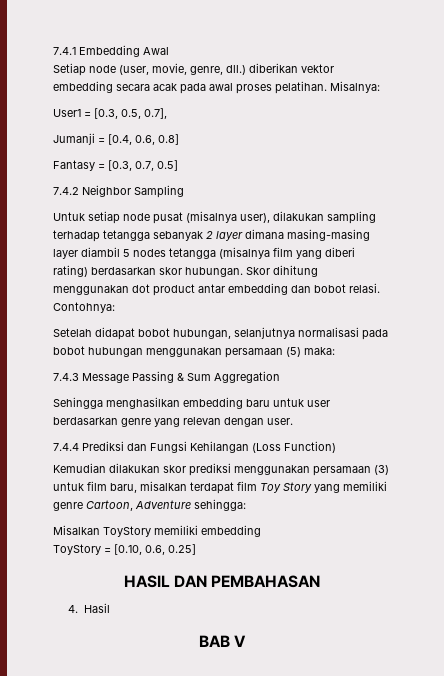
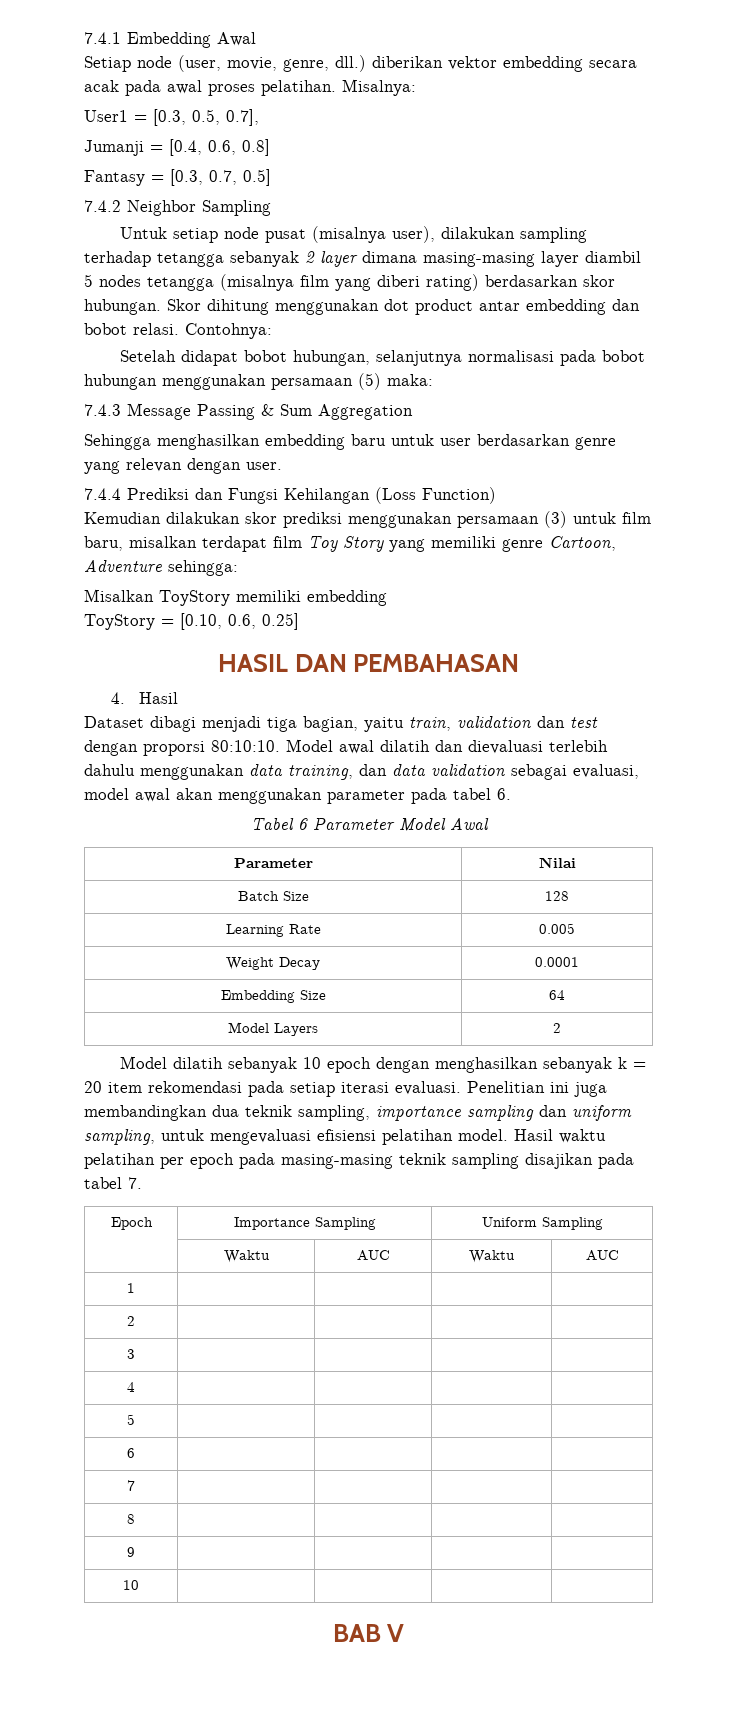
(110, 608) none -> [84,716,598,732] [84,739,608,756] [84,764,639,780] [84,788,511,804] [250,818,489,831] [233,858,313,868] [538,857,576,868] [237,891,309,901] [545,891,569,901] [225,924,321,937] [539,923,575,934] [226,957,320,970] [535,957,579,967] [220,990,326,1003] [549,990,565,1000] [228,1022,318,1036] [553,1023,561,1033] [119,1056,646,1073] [84,1081,607,1097] [84,1105,632,1121] [84,1129,606,1145] [84,1153,634,1169] [84,1177,142,1189] [110,1217,153,1230] [233,1217,376,1230] [481,1217,603,1230] [223,1250,270,1263] [356,1250,390,1261] [469,1250,515,1263] [585,1250,619,1261] [127,1283,135,1293] [127,1316,135,1326] [127,1349,135,1359] [127,1382,135,1392] [127,1414,135,1425] [127,1448,135,1458] [127,1480,135,1491] [127,1514,135,1524] [127,1547,135,1557] [123,1580,139,1590] // Dataset dibagi menjadi tiga bagian, yaitu train, validation dan test dengan proporsi 80:10:10. Model awal dilatih dan dievaluasi terlebih dahulu menggunakan data training, dan data validation sebagai evaluasi, model awal akan menggunakan parameter pada tabel 6. // Tabel 6 Parameter Model Awal // Parameter | Nilai // Batch Size | 128 // Learning Rate | 0.005 // Weight Decay | 0.0001 // Embedding Size | 64 // Model Layers | 2 // Model dilatih sebanyak 10 epoch dengan menghasilkan sebanyak k = 20 item rekomendasi pada setiap iterasi evaluasi. Penelitian ini juga membandingkan dua teknik sampling, importance sampling dan uniform sampling, untuk mengevaluasi efisiensi pelatihan model. Hasil waktu pelatihan per epoch pada masing-masing teknik sampling disajikan pada tabel 7. // Epoch | Importance Sampling | Uniform Sampling // | Waktu | AUC | Waktu | AUC // 1 | | | | // 2 | | | | // 3 | | | | // 4 | | | | // 5 | | | | // 6 | | | | // 7 | | | | // 8 | | | | // 9 | | | | // 10 | | | |

